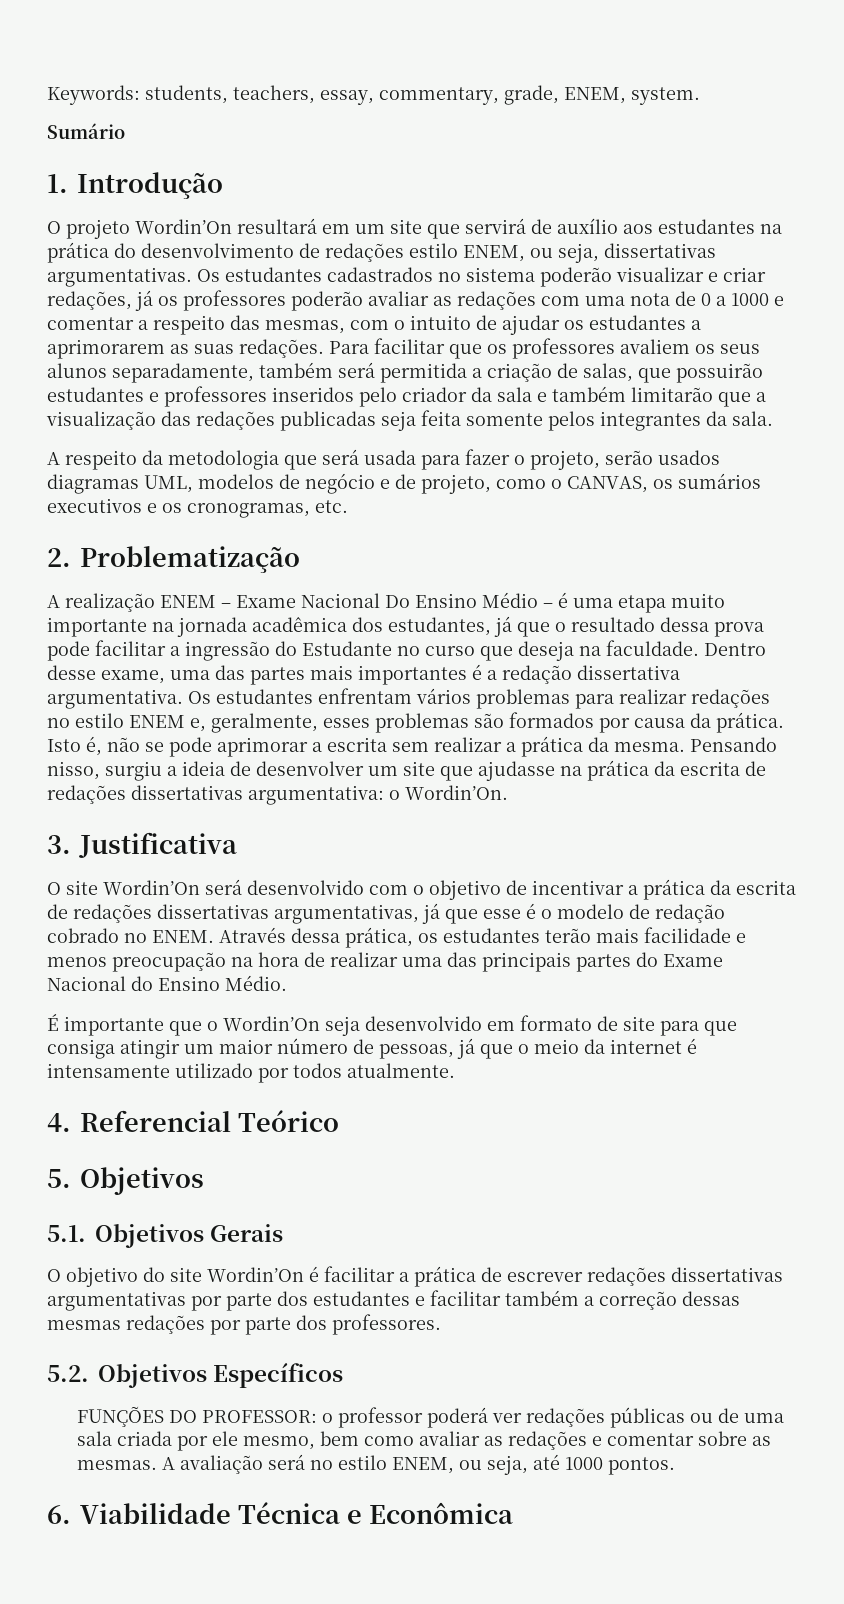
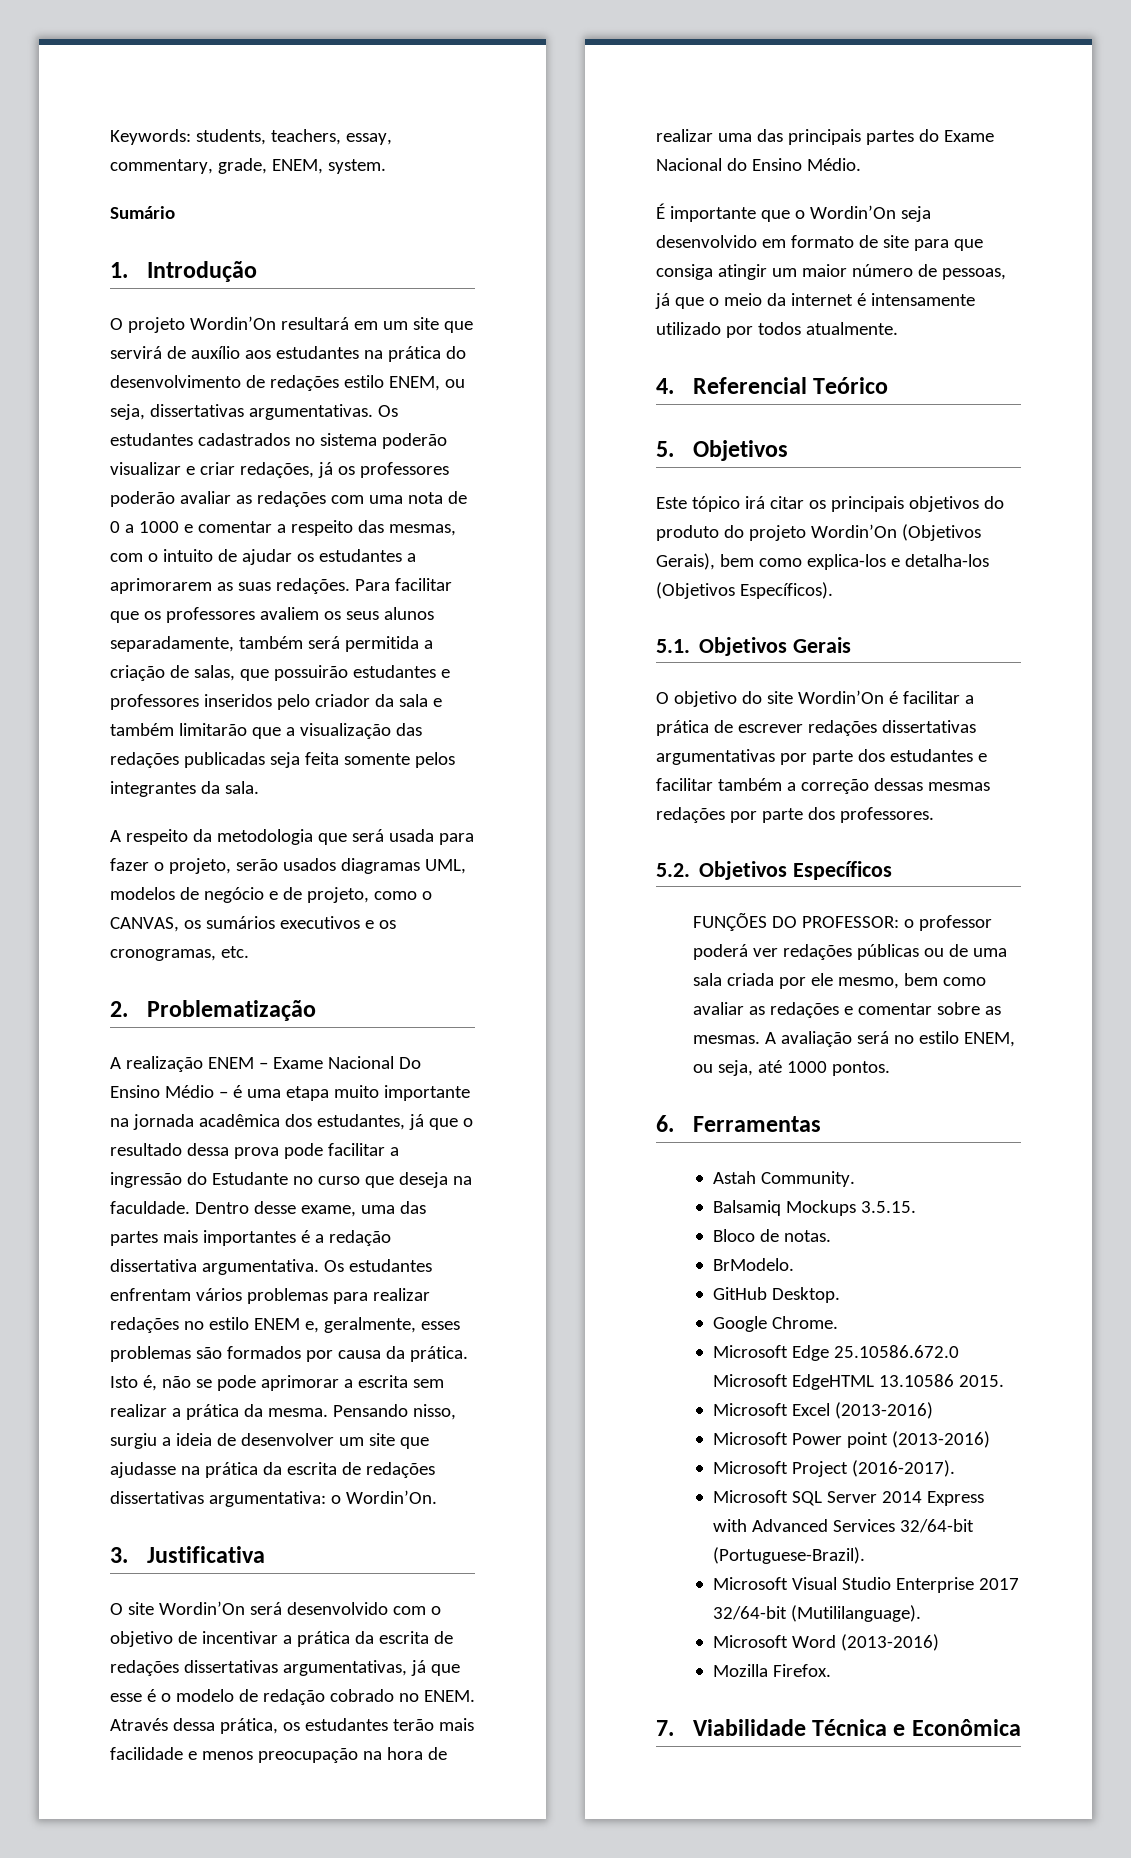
(204, 1181) none -> [656,496,1004,512] [656,524,981,541] [656,553,989,570] [656,582,833,599] // Este tópico irá citar os principais objetivos do produto do projeto Wordin’On (Objetivos Gerais), bem como explica-los e detalha-los (Objetivos Específicos).
(71, 1514) none -> [692,1116,821,1132] [713,1171,856,1187] [713,1200,917,1216] [713,1229,832,1242] [713,1258,795,1271] [713,1287,841,1303] [713,1316,839,1332] [713,1345,960,1361] [713,1374,1005,1390] [713,1402,934,1419] [713,1431,991,1448] [713,1460,956,1477] [713,1490,985,1506] [713,1519,975,1533] [713,1547,866,1564] [713,1577,1020,1593] [713,1605,922,1622] [713,1634,940,1651] [713,1664,832,1677] [656,1720,674,1736] Ferramentas // Astah Community. // Balsamiq Mockups 3.5.15. // Bloco de notas. // BrModelo. // GitHub Desktop. // Google Chrome. // Microsoft Edge 25.10586.672.0 Microsoft EdgeHTML 13.10586 2015. // Microsoft Excel (2013-2016) // Microsoft Power point (2013-2016) // Microsoft Project (2016-2017). // Microsoft SQL Server 2014 Express with Advanced Services 32/64-bit (Portuguese-Brazil). // Microsoft Visual Studio Enterprise 2017 32/64-bit (Mutililanguage). // Microsoft Word (2013-2016) // Mozilla Firefox. // 7.

